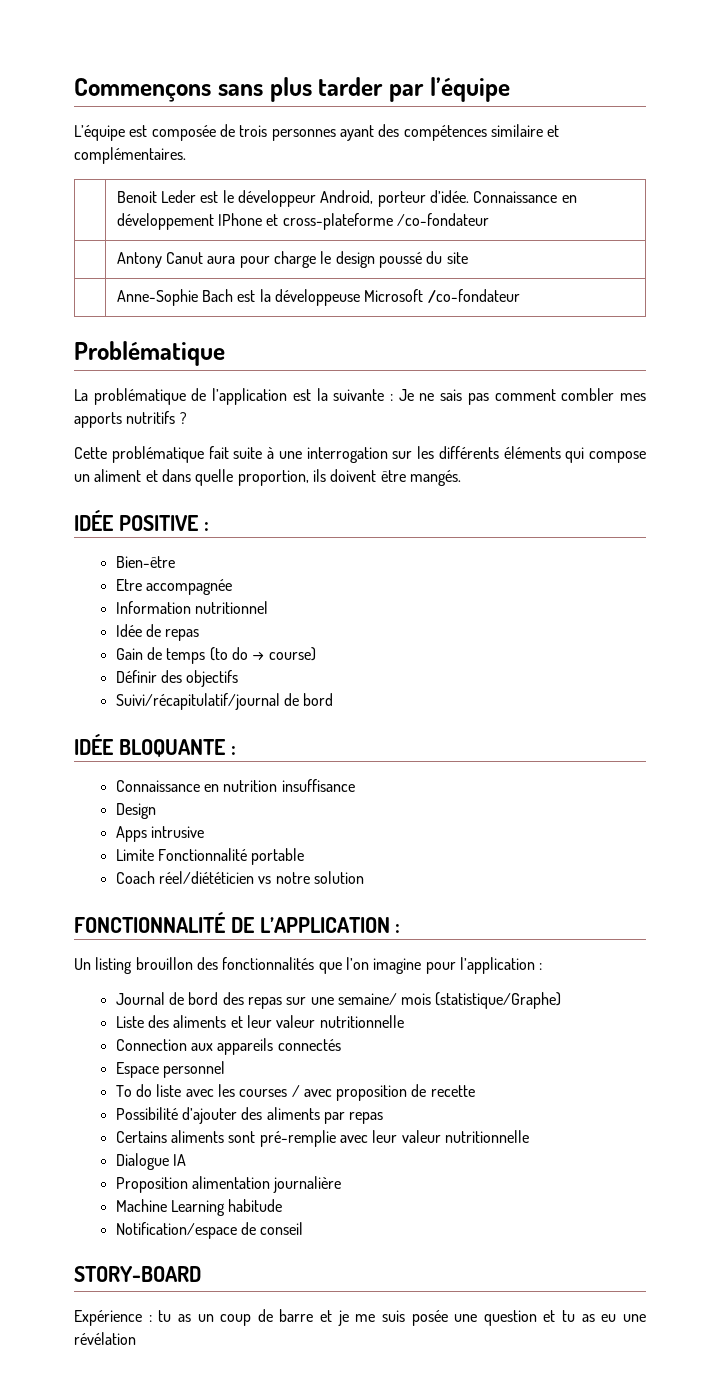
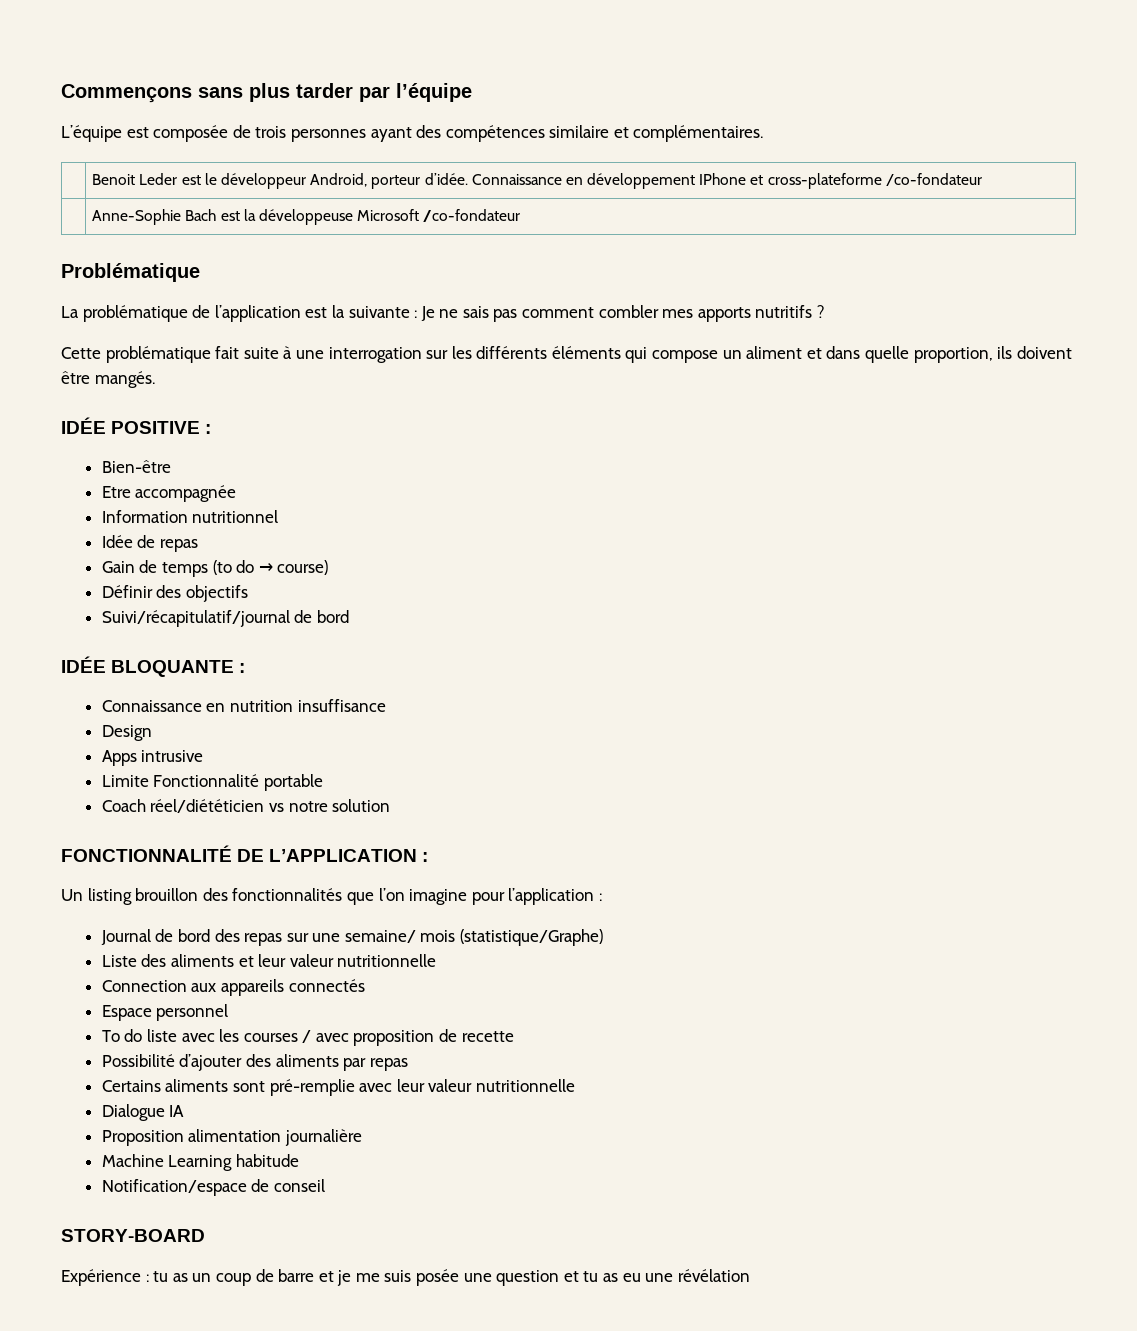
[116,251,468,268] // | Antony Canut aura pour charge le design poussé du site -> (982, 179) none

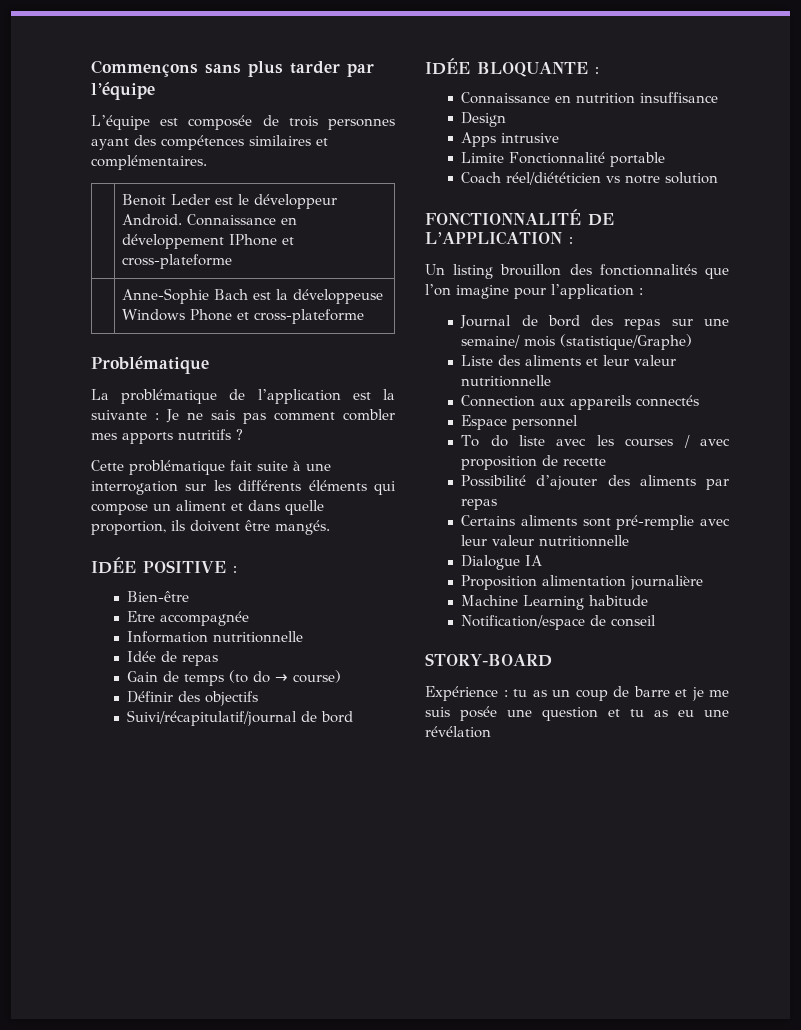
[549,125,610,138] similaire -> [249,135,311,146] similaires
[310,173,468,189] Android, porteur d’idée. -> [121,214,182,226] Android.
[885,173,982,186] /co-fondateur -> (232, 261) none
[357,209,521,222] Microsoft /co-fondateur -> [121,309,364,324] Windows Phone et cross-plateforme
[192,510,279,523] nutritionnel -> [213,631,304,643] nutritionnelle

